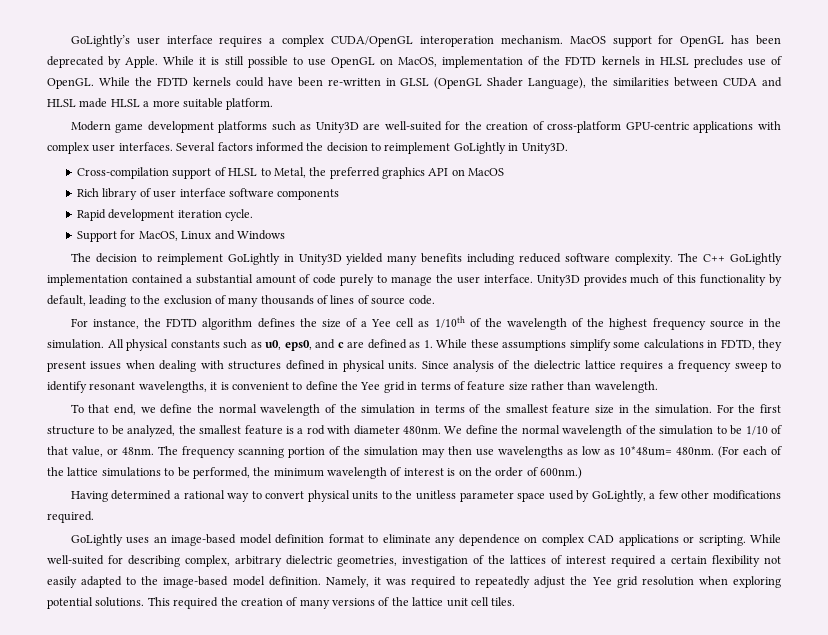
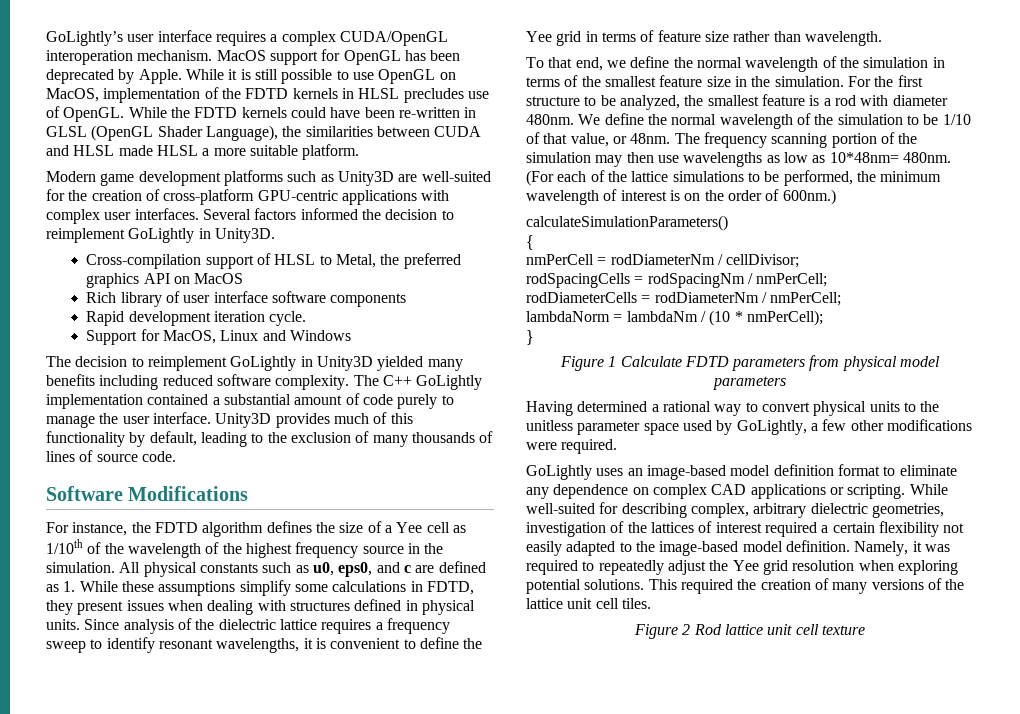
(435, 300) none -> [46,486,249,501] // Software Modifications
[619,446,672,456] 10*48um= -> [829,152,899,163] 10*48nm=
(582, 473) none -> [526,215,728,231] [526,235,534,250] [526,254,800,268] [526,273,828,288] [526,292,842,306] [526,310,823,326] [526,330,534,345] [559,355,941,371] [713,376,786,390] // calculateSimulationParameters() // { // nmPerCell = rodDiameterNm / cellDivisor; // rodSpacingCells = rodSpacingNm / nmPerCell; // rodDiameterCells = rodDiameterNm / nmPerCell; // lambdaNorm = lambdaNm / (10 * nmPerCell); // } // Figure 1 Calculate FDTD parameters from physical model parameters
(782, 495) none -> [526,442,557,450] were
(516, 601) none -> [634,624,865,639] // Figure 2 Rod lattice unit cell texture

